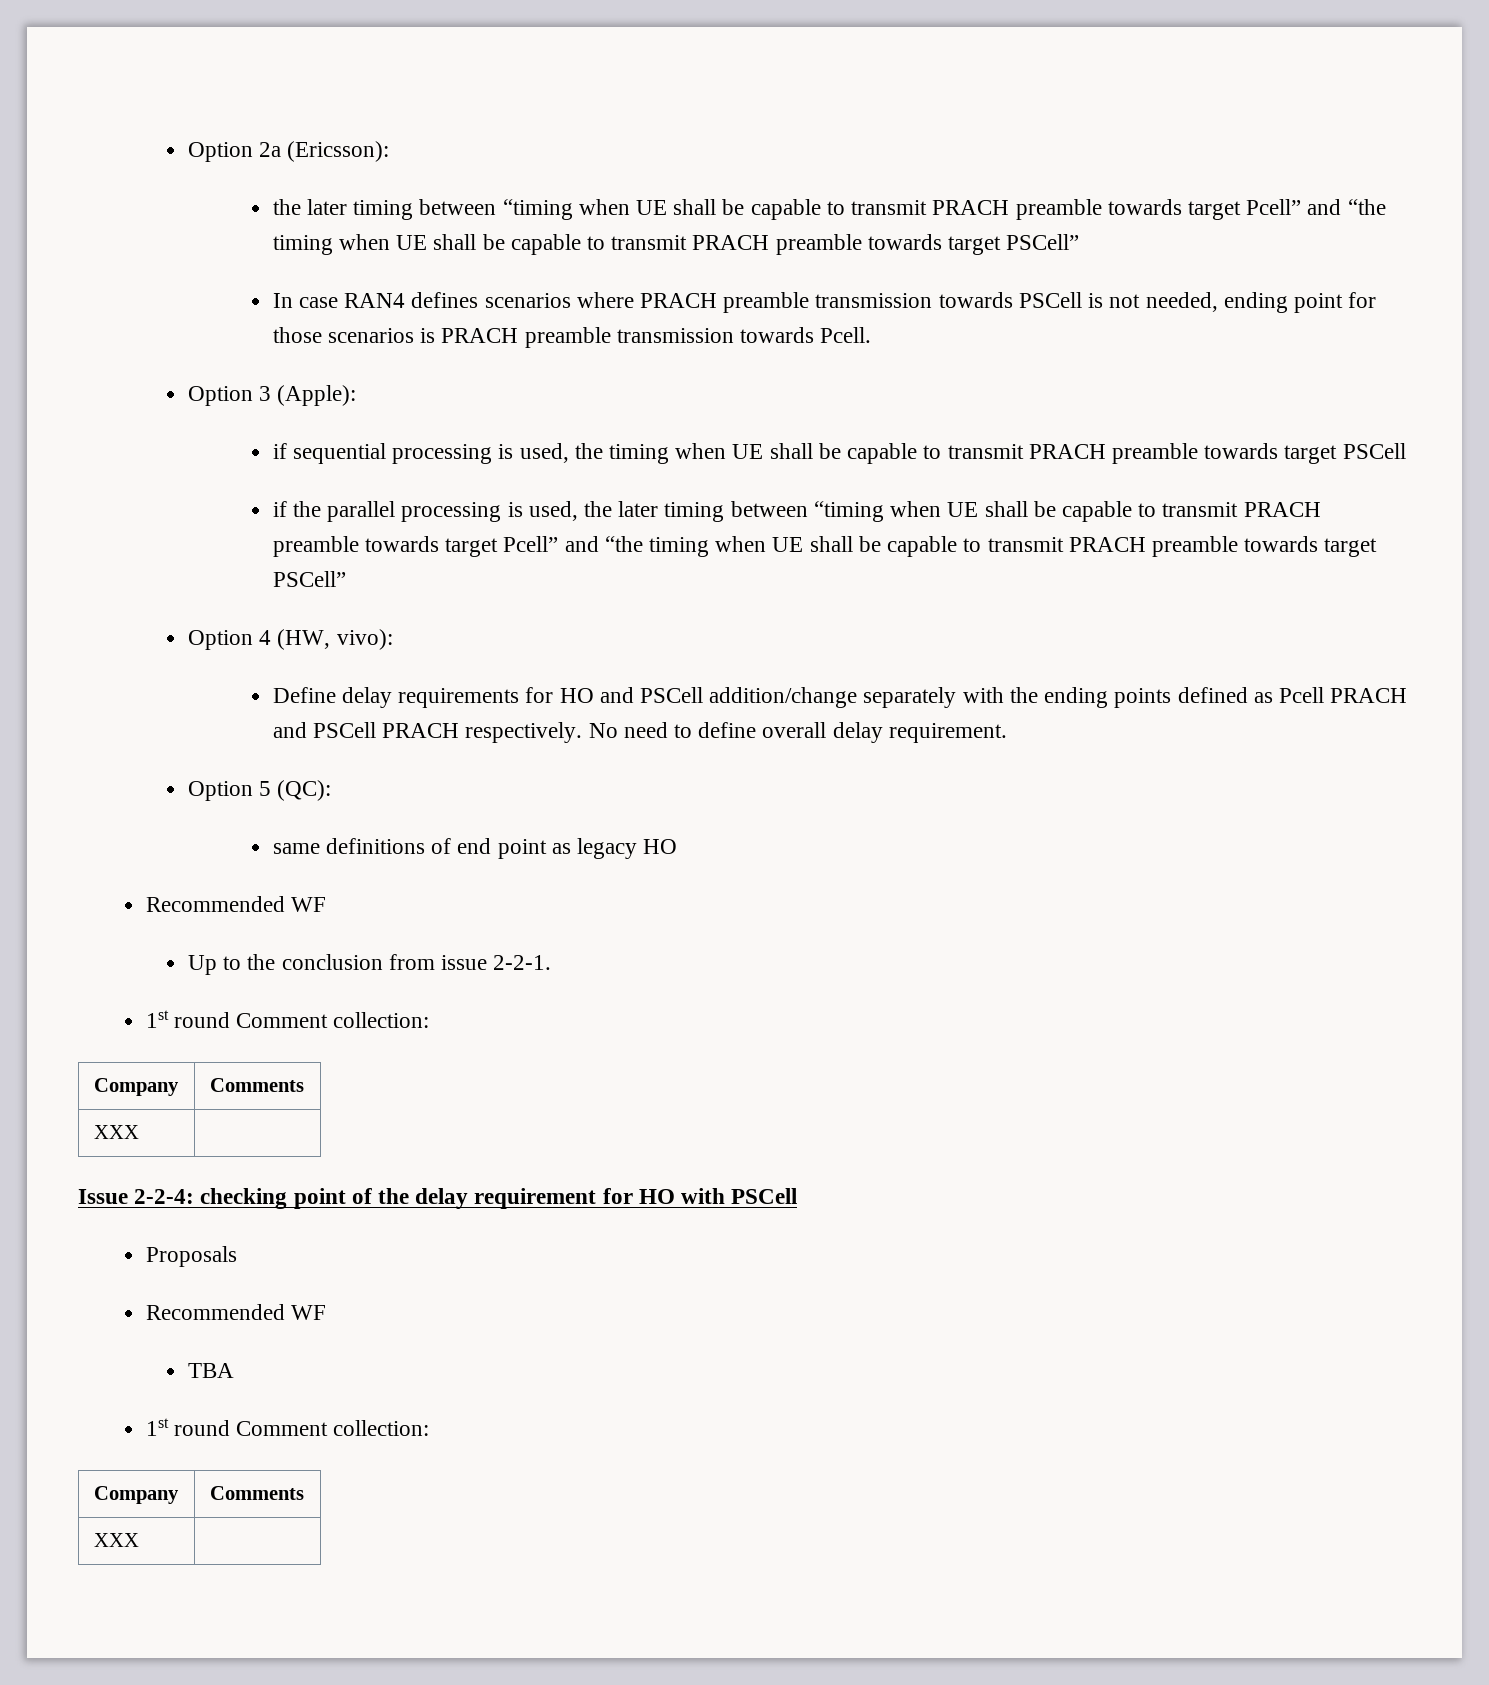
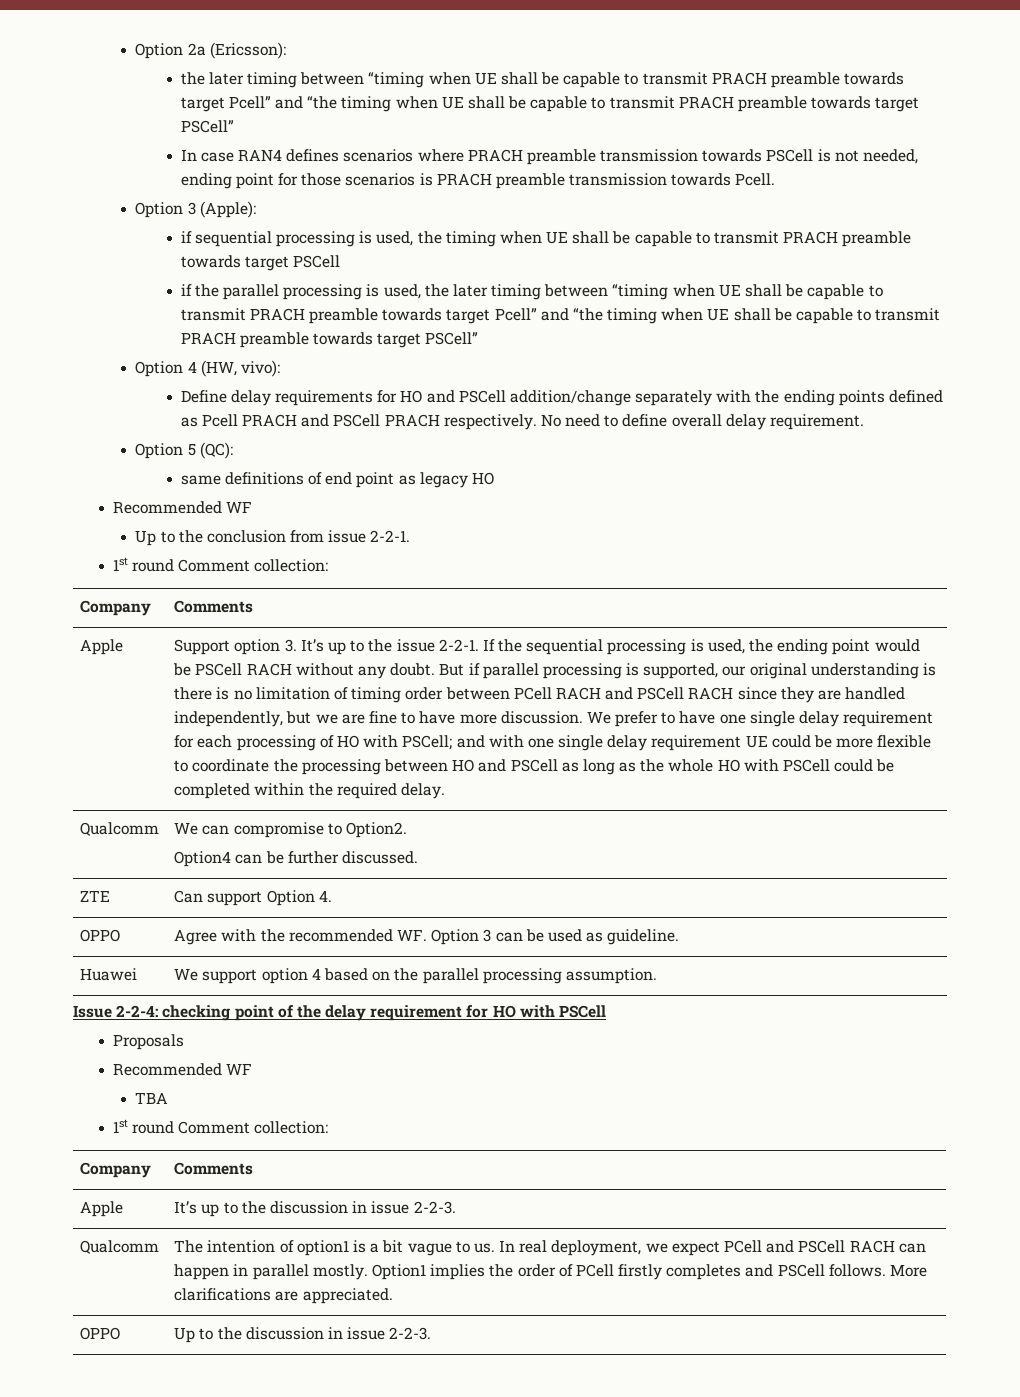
[93,1125,139,1139] XXX | -> [80,639,124,655] [174,639,920,655] [173,663,937,679] [174,687,906,703] [174,711,934,727] [174,735,932,751] [174,759,895,775] [174,783,446,799] [80,822,160,836] [174,822,408,838] [174,851,419,867] [80,890,111,902] [174,890,332,906] [80,929,121,942] [174,929,680,945] [80,968,138,981] [174,968,657,984] Apple | Support option 3. It’s up to the issue 2-2-1. If the sequential processing is used, the ending point would be PSCell RACH without any doubt. But if parallel processing is supported, our original understanding is there is no limitation of timing order between PCell RACH and PSCell RACH since they are handled independently, but we are fine to have more discussion. We prefer to have one single delay requirement for each processing of HO with PSCell; and with one single delay requirement UE could be more flexible to coordinate the processing between HO and PSCell as long as the whole HO with PSCell could be completed within the required delay. // Qualcomm | We can compromise to Option2. // Option4 can be further discussed. // ZTE | Can support Option 4. // OPPO | Agree with the recommended WF. Option 3 can be used as guideline. // Huawei | We support option 4 based on the parallel processing assumption.
[93,1533,139,1547] XXX | -> [80,1201,124,1217] [174,1201,456,1217] [80,1240,160,1254] [174,1240,926,1256] [174,1264,928,1280] [174,1288,393,1304] [80,1327,121,1340] [174,1327,432,1343] Apple | It’s up to the discussion in issue 2-2-3. // Qualcomm | The intention of option1 is a bit vague to us. In real deployment, we expect PCell and PSCell RACH can happen in parallel mostly. Option1 implies the order of PCell firstly completes and PSCell follows. More clarifications are appreciated. // OPPO | Up to the discussion in issue 2-2-3.

